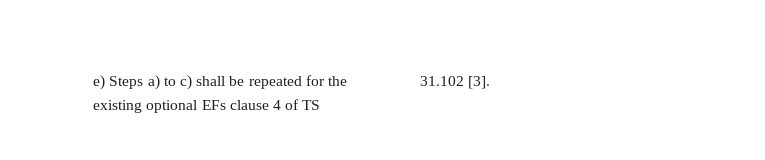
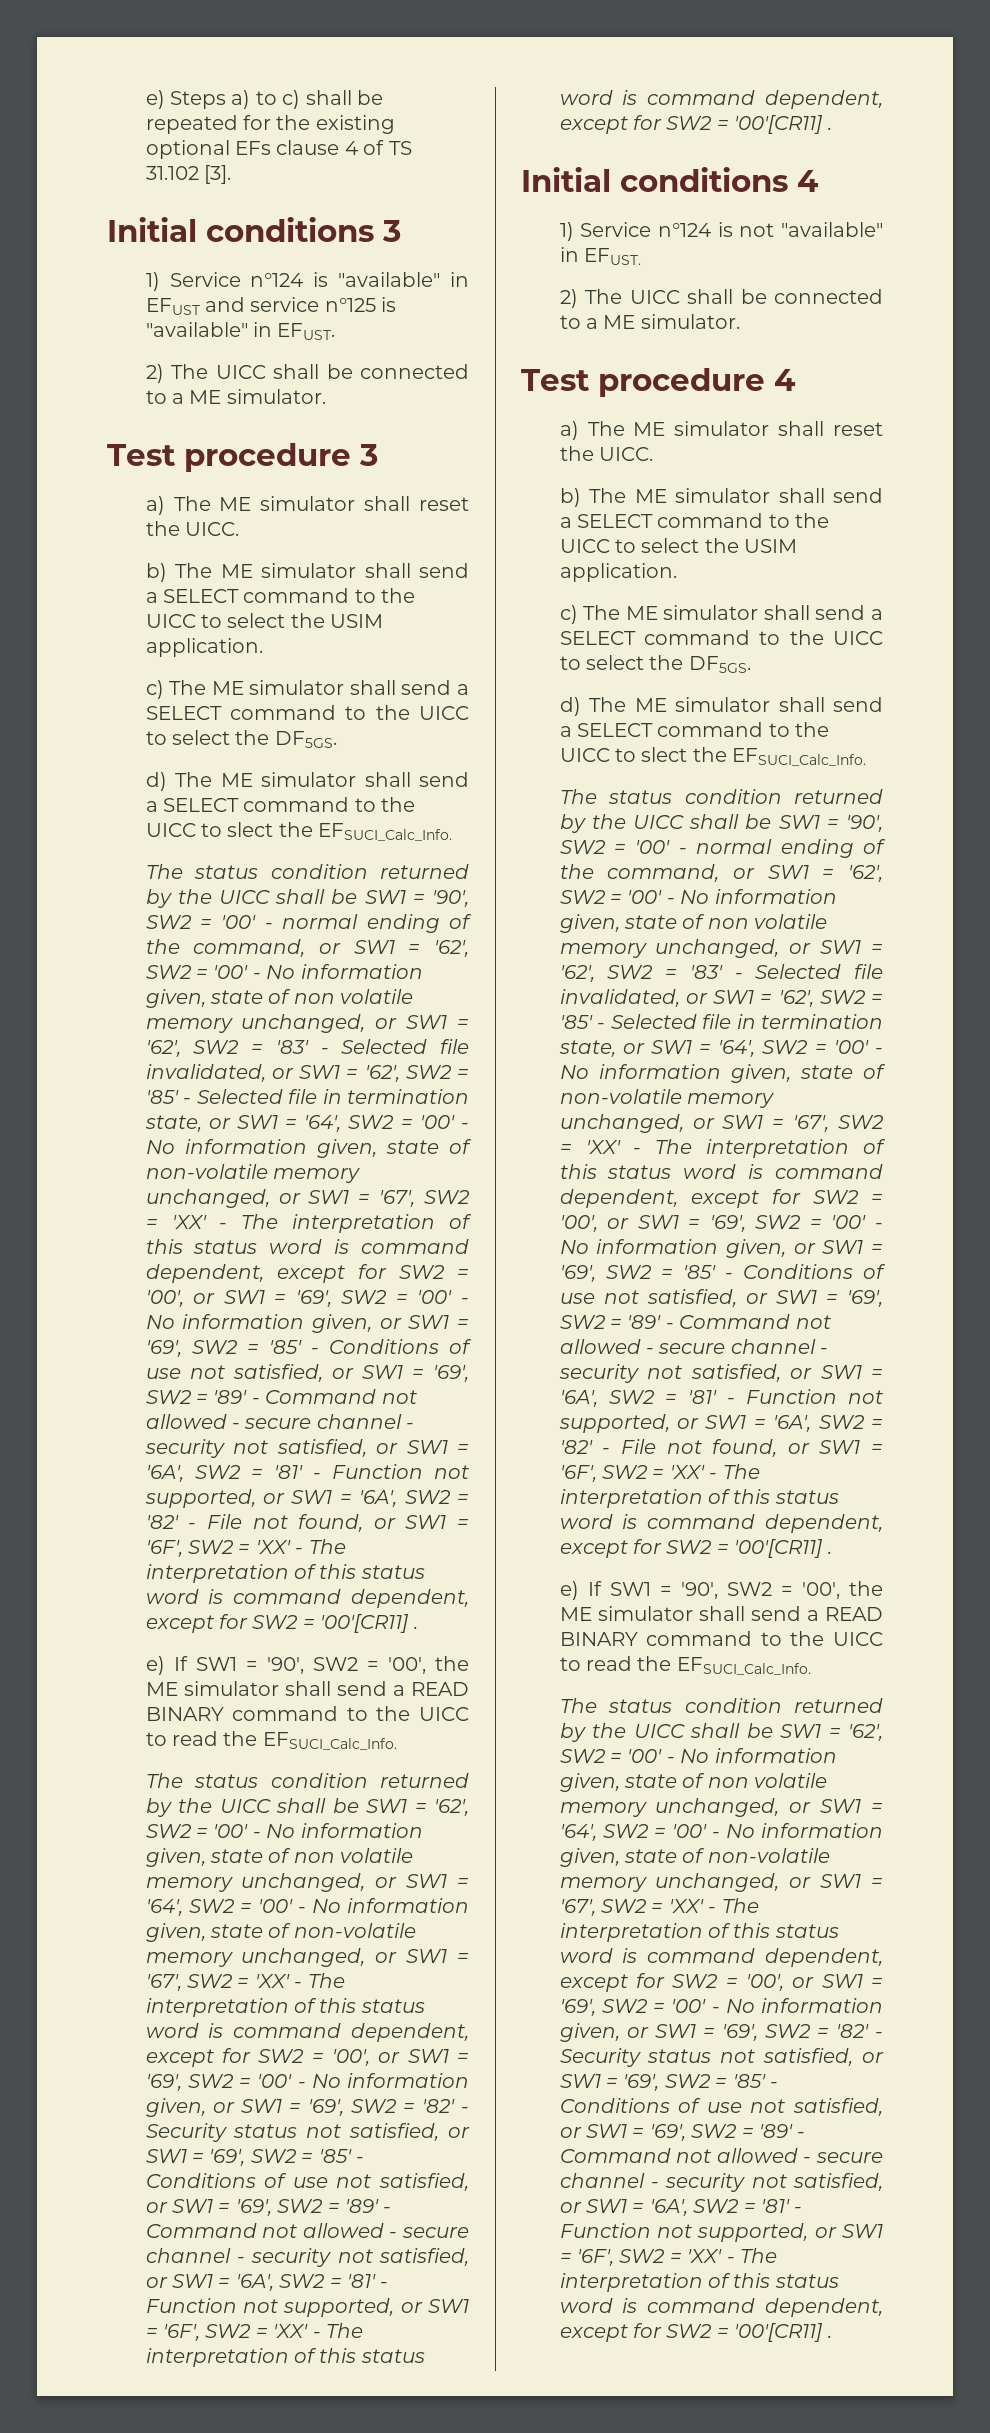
(491, 82) none -> [107,217,401,242] [145,272,469,291] [145,297,397,315] [145,322,336,340] [145,364,469,383] [145,389,326,404] [107,443,378,472] [145,496,469,515] [145,521,240,536] [145,563,469,582] [145,588,416,603] [145,613,384,628] [145,638,263,657] [145,680,470,699] [145,705,469,720] [145,730,337,748] [145,772,469,791] [145,797,416,812] [145,822,453,841] [145,864,469,879] [145,889,469,908] [145,914,472,933] [145,939,469,957] [145,964,423,979] [145,989,414,1008] [145,1014,469,1033] [145,1039,469,1057] [145,1064,469,1082] [145,1089,469,1104] [144,1115,470,1132] [145,1139,472,1158] [145,1164,361,1183] [145,1189,470,1208] [145,1214,472,1233] [145,1239,469,1254] [145,1264,469,1283] [145,1290,470,1307] [145,1314,470,1333] [145,1339,472,1357] [145,1364,469,1382] [145,1389,417,1404] [145,1414,415,1429] [144,1439,469,1458] [145,1464,469,1482] [144,1489,469,1508] [145,1514,469,1532] [145,1539,346,1557] [145,1564,425,1583] [145,1589,469,1608] [145,1614,418,1633] [145,1656,469,1675] [145,1681,469,1696] [145,1706,469,1721] [145,1731,397,1750] [145,1773,469,1788] [145,1798,469,1817] [145,1823,423,1838] [145,1848,414,1867] [145,1873,469,1892] [145,1898,469,1916] [145,1923,416,1942] [145,1948,469,1967] [145,1973,345,1991] [145,1998,425,2017] [145,2023,469,2042] [145,2048,469,2067] [145,2073,469,2091] [145,2098,470,2117] [145,2123,470,2142] [145,2149,365,2166] [145,2173,469,2191] [145,2199,392,2216] [145,2223,469,2238] [145,2248,469,2267] [145,2274,389,2291] [145,2298,469,2317] [145,2323,364,2341] [145,2348,425,2367] [559,90,883,109] [559,115,832,134] [521,167,819,192] [559,222,883,241] [559,247,642,265] [559,289,883,308] [559,314,740,329] [521,368,796,397] [559,421,883,440] [559,446,654,461] [559,488,883,507] [559,513,830,528] [559,538,798,553] [559,563,677,582] [559,605,883,624] [559,630,883,645] [559,655,751,673] [559,697,883,716] [559,722,830,737] [559,747,867,766] [559,789,883,804] [559,814,883,833] [559,839,886,858] [559,864,883,882] [559,889,837,904] [559,914,828,933] [559,939,883,958] [559,964,883,982] [559,989,883,1007] [559,1014,883,1029] [558,1040,883,1057] [559,1064,886,1083] [559,1089,775,1108] [559,1114,884,1133] [559,1139,886,1158] [559,1164,883,1179] [559,1189,883,1208] [559,1215,883,1232] [559,1239,883,1258] [559,1264,886,1282] [559,1289,883,1307] [559,1314,831,1329] [559,1339,829,1354] [558,1364,883,1383] [559,1389,883,1407] [558,1414,883,1433] [559,1439,883,1457] [559,1464,760,1482] [559,1489,839,1508] [559,1514,883,1533] [559,1539,832,1558] [559,1581,883,1600] [559,1606,883,1621] [559,1631,883,1646] [559,1656,811,1675] [559,1698,883,1713] [559,1723,883,1742] [559,1748,837,1763] [559,1773,828,1792] [559,1798,883,1817] [559,1823,883,1841] [559,1848,830,1867] [559,1873,883,1892] [559,1898,759,1916] [559,1923,839,1942] [559,1948,883,1967] [559,1973,883,1992] [559,1998,883,2016] [559,2023,883,2042] [559,2048,884,2067] [559,2074,779,2091] [559,2098,883,2116] [559,2124,806,2141] [559,2148,883,2163] [559,2173,883,2192] [559,2199,803,2216] [559,2223,883,2242] [559,2248,778,2266] [559,2273,839,2292] [559,2298,883,2317] [559,2323,832,2342] // Initial conditions 3 // 1) Service n°124 is "available" in EFUST and service n°125 is "available" in EFUST. // 2) The UICC shall be connected to a ME simulator. // Test procedure 3 // a) The ME simulator shall reset the UICC. // b) The ME simulator shall send a SELECT command to the UICC to select the USIM application. // c) The ME simulator shall send a SELECT command to the UICC to select the DF5GS. // d) The ME simulator shall send a SELECT command to the UICC to slect the EFSUCI_Calc_Info. // The status condition returned by the UICC shall be SW1 = '90', SW2 = '00' - normal ending of the command, or SW1 = '62', SW2 = '00' - No information given, state of non volatile memory unchanged, or SW1 = '62', SW2 = '83' - Selected file invalidated, or SW1 = '62', SW2 = '85' - Selected file in termination state, or SW1 = '64', SW2 = '00' - No information given, state of non-volatile memory unchanged, or SW1 = '67', SW2 = 'XX' - The interpretation of this status word is command dependent, except for SW2 = '00', or SW1 = '69', SW2 = '00' - No information given, or SW1 = '69', SW2 = '85' - Conditions of use not satisfied, or SW1 = '69', SW2 = '89' - Command not allowed - secure channel - security not satisfied, or SW1 = '6A', SW2 = '81' - Function not supported, or SW1 = '6A', SW2 = '82' - File not found, or SW1 = '6F', SW2 = 'XX' - The interpretation of this status word is command dependent, except for SW2 = '00'[CR11] . // e) If SW1 = '90', SW2 = '00', the ME simulator shall send a READ BINARY command to the UICC to read the EFSUCI_Calc_Info. // The status condition returned by the UICC shall be SW1 = '62', SW2 = '00' - No information given, state of non volatile memory unchanged, or SW1 = '64', SW2 = '00' - No information given, state of non-volatile memory unchanged, or SW1 = '67', SW2 = 'XX' - The interpretation of this status word is command dependent, except for SW2 = '00', or SW1 = '69', SW2 = '00' - No information given, or SW1 = '69', SW2 = '82' - Security status not satisfied, or SW1 = '69', SW2 = '85' - Conditions of use not satisfied, or SW1 = '69', SW2 = '89' - Command not allowed - secure channel - security not satisfied, or SW1 = '6A', SW2 = '81' - Function not supported, or SW1 = '6F', SW2 = 'XX' - The interpretation of this status word is command dependent, except for SW2 = '00'[CR11] . // Initial conditions 4 // 1) Service n°124 is not "available" in EFUST. // 2) The UICC shall be connected to a ME simulator. // Test procedure 4 // a) The ME simulator shall reset the UICC. // b) The ME simulator shall send a SELECT command to the UICC to select the USIM application. // c) The ME simulator shall send a SELECT command to the UICC to select the DF5GS. // d) The ME simulator shall send a SELECT command to the UICC to slect the EFSUCI_Calc_Info. // The status condition returned by the UICC shall be SW1 = '90', SW2 = '00' - normal ending of the command, or SW1 = '62', SW2 = '00' - No information given, state of non volatile memory unchanged, or SW1 = '62', SW2 = '83' - Selected file invalidated, or SW1 = '62', SW2 = '85' - Selected file in termination state, or SW1 = '64', SW2 = '00' - No information given, state of non-volatile memory unchanged, or SW1 = '67', SW2 = 'XX' - The interpretation of this status word is command dependent, except for SW2 = '00', or SW1 = '69', SW2 = '00' - No information given, or SW1 = '69', SW2 = '85' - Conditions of use not satisfied, or SW1 = '69', SW2 = '89' - Command not allowed - secure channel - security not satisfied, or SW1 = '6A', SW2 = '81' - Function not supported, or SW1 = '6A', SW2 = '82' - File not found, or SW1 = '6F', SW2 = 'XX' - The interpretation of this status word is command dependent, except for SW2 = '00'[CR11] . // e) If SW1 = '90', SW2 = '00', the ME simulator shall send a READ BINARY command to the UICC to read the EFSUCI_Calc_Info. // The status condition returned by the UICC shall be SW1 = '62', SW2 = '00' - No information given, state of non volatile memory unchanged, or SW1 = '64', SW2 = '00' - No information given, state of non-volatile memory unchanged, or SW1 = '67', SW2 = 'XX' - The interpretation of this status word is command dependent, except for SW2 = '00', or SW1 = '69', SW2 = '00' - No information given, or SW1 = '69', SW2 = '82' - Security status not satisfied, or SW1 = '69', SW2 = '85' - Conditions of use not satisfied, or SW1 = '69', SW2 = '89' - Command not allowed - secure channel - security not satisfied, or SW1 = '6A', SW2 = '81' - Function not supported, or SW1 = '6F', SW2 = 'XX' - The interpretation of this status word is command dependent, except for SW2 = '00'[CR11] .

